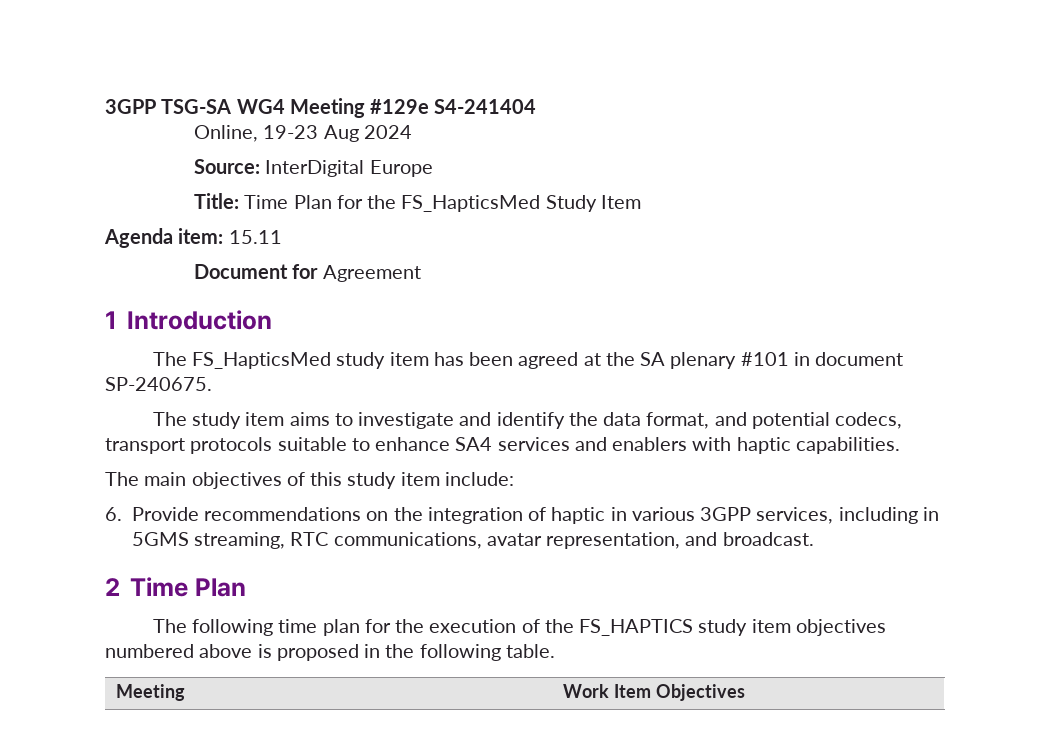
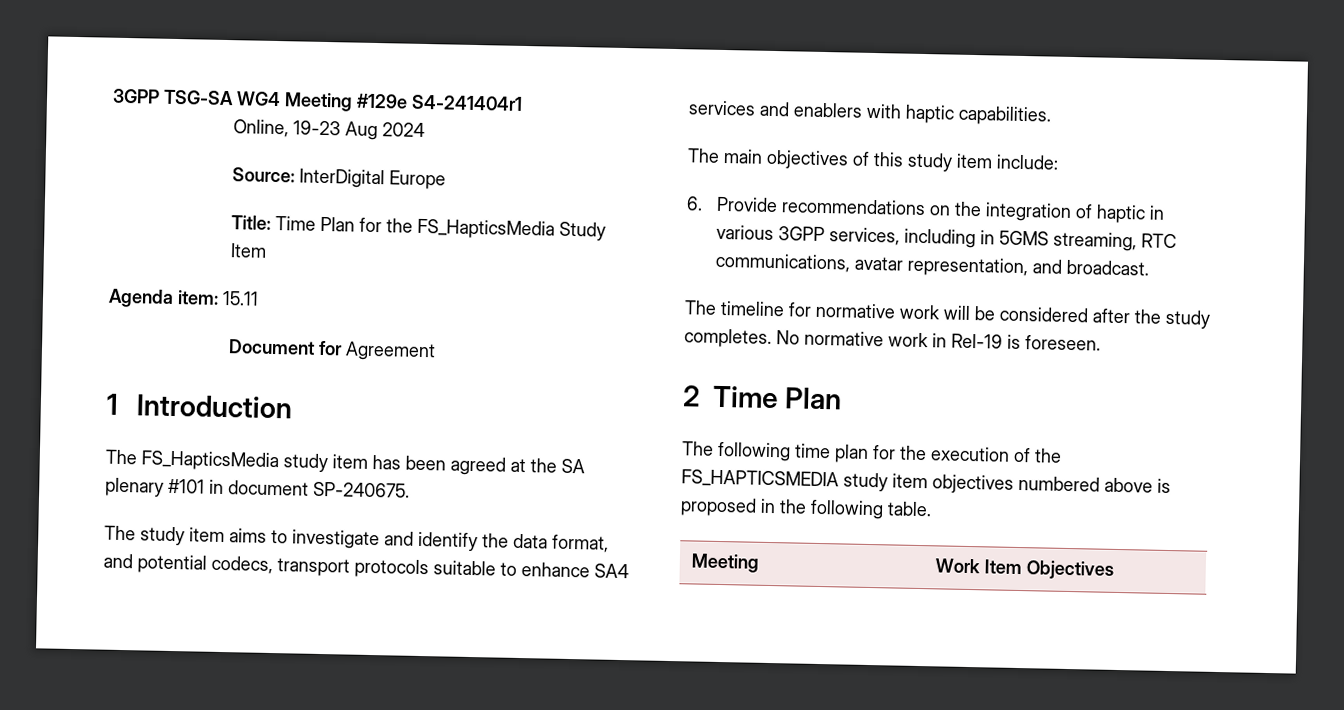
[434,99,537,114] S4-241404 -> [411,94,523,111] S4-241404r1
[401,195,541,212] FS_HapticsMed -> [417,218,556,240] FS_HapticsMedia
[192,352,332,369] FS_HapticsMed -> [141,450,279,472] FS_HapticsMedia
(814, 539) none -> [684,300,1210,329] [684,328,1101,351] // The timeline for normative work will be considered after the study completes. No normative work in Rel-19 is foreseen.
[579,619,694,636] FS_HAPTICS -> [681,469,839,489] FS_HAPTICSMEDIA

